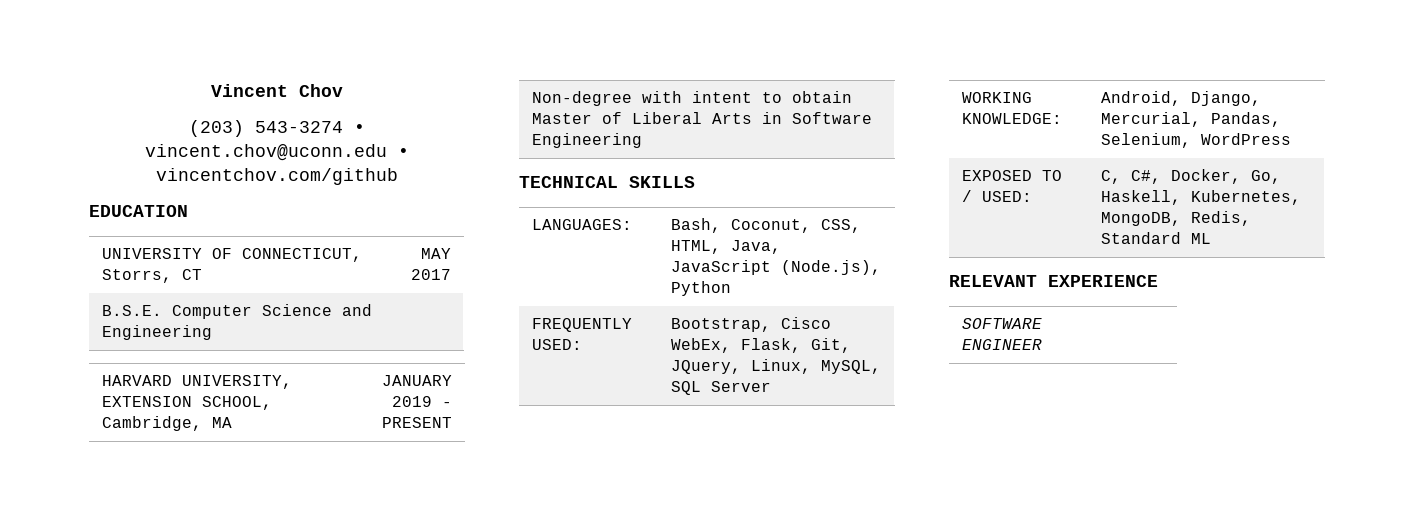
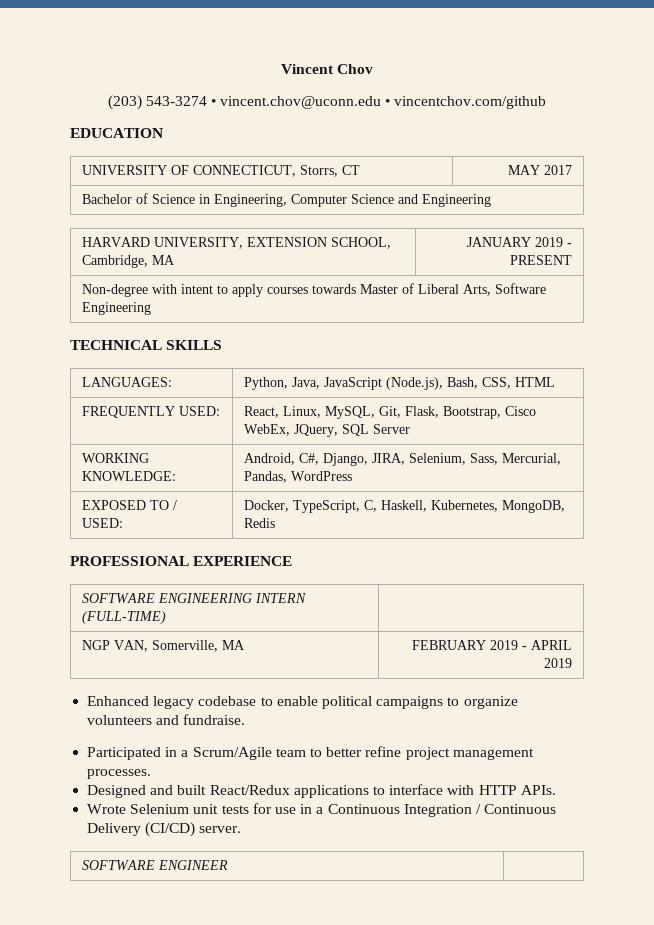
[101,305,162,316] B.S.E. -> [81,193,287,207] Bachelor of Science in Engineering,
[791,91,852,103] obtain -> [231,284,356,297] apply courses towards
[711,112,782,124] Arts in -> [462,284,491,296] Arts,
[670,218,861,233] [670,240,781,254] [670,260,881,275] [670,281,731,296] [531,318,632,332] [531,339,582,350] [670,317,831,332] [670,338,851,353] [670,359,881,374] Bash, Coconut, CSS, HTML, Java, JavaScript (Node.js), Python // FREQUENTLY USED: | Bootstrap, Cisco WebEx, Flask, Git, JQuery, Linux, MySQL, -> [243,377,555,390] [81,406,220,418] [243,406,536,419] [243,424,338,437] Python, Java, JavaScript (Node.js), Bash, CSS, HTML // FREQUENTLY USED: | React, Linux, MySQL, Git, Flask, Bootstrap, Cisco WebEx, JQuery,
[1190,91,1261,106] Django, -> [298,453,498,466] C#, Django, JIRA, Selenium, Sass,
[1100,133,1191,148] Selenium, -> (287, 477) none
[1100,169,1281,184] [1100,190,1301,205] [1100,211,1251,226] [1100,232,1211,244] [949,275,1158,287] C, C#, Docker, Go, Haskell, Kubernetes, MongoDB, Redis, Standard ML // RELEVANT EXPERIENCE -> [243,500,565,513] [243,518,275,528] [70,556,293,566] [81,593,306,603] [81,611,166,624] [81,640,245,652] [412,640,573,650] [544,658,573,668] [87,696,518,709] [87,714,246,725] [87,746,534,760] [87,769,152,779] [87,784,556,798] [87,803,557,817] [87,822,242,837] Docker, TypeScript, C, Haskell, Kubernetes, MongoDB, Redis // PROFESSIONAL EXPERIENCE // SOFTWARE ENGINEERING INTERN (FULL-TIME) | // NGP VAN, Somerville, MA | FEBRUARY 2019 - APRIL 2019 // Enhanced legacy codebase to enable political campaigns to organize volunteers and fundraise. // Participated in a Scrum/Agile team to better refine project management processes. // Designed and built React/Redux applications to interface with HTTP APIs. // Wrote Selenium unit tests for use in a Continuous Integration / Continuous Delivery (CI/CD) server.

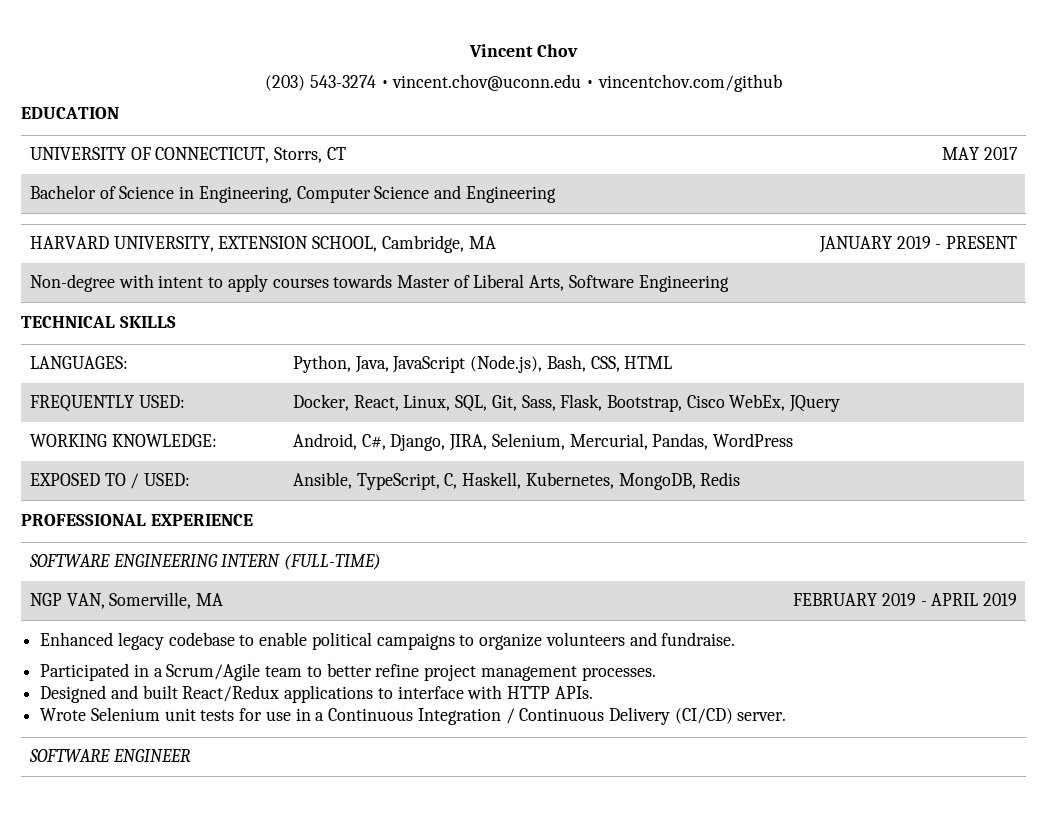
(220, 411) none -> [292,394,349,411] Docker,
[324,406,401,419] MySQL, Git, -> [455,395,556,412] SQL, Git, Sass,
[293,424,410,437] JQuery, SQL Server -> [789,395,841,412] JQuery
[469,453,498,465] Sass, -> (565, 441) none
[243,500,289,512] Docker, -> [292,472,352,489] Ansible,

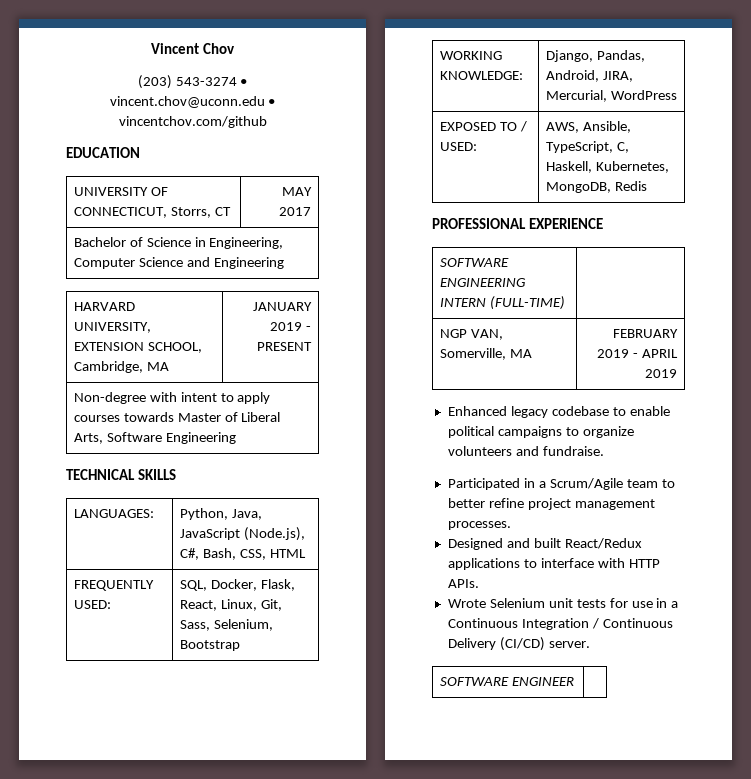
(543, 364) none -> [179,548,199,560] C#,
[292,394,349,411] Docker, -> [179,579,295,591] SQL, Docker, Flask,
[455,395,488,412] SQL, -> (257, 605) none
[560,394,841,412] [29,434,217,447] [292,433,709,451] Flask, Bootstrap, Cisco WebEx, JQuery // WORKING KNOWLEDGE: | Android, C#, Django, JIRA, Selenium, Mercurial, Pandas, -> [213,619,273,631] [179,640,240,651] [439,51,502,60] [439,71,523,80] [545,50,645,62] [545,70,633,82] [545,90,607,102] Selenium, Bootstrap // WORKING KNOWLEDGE: | Django, Pandas, Android, JIRA, Mercurial,
(191, 479) none -> [545,122,579,133] AWS,

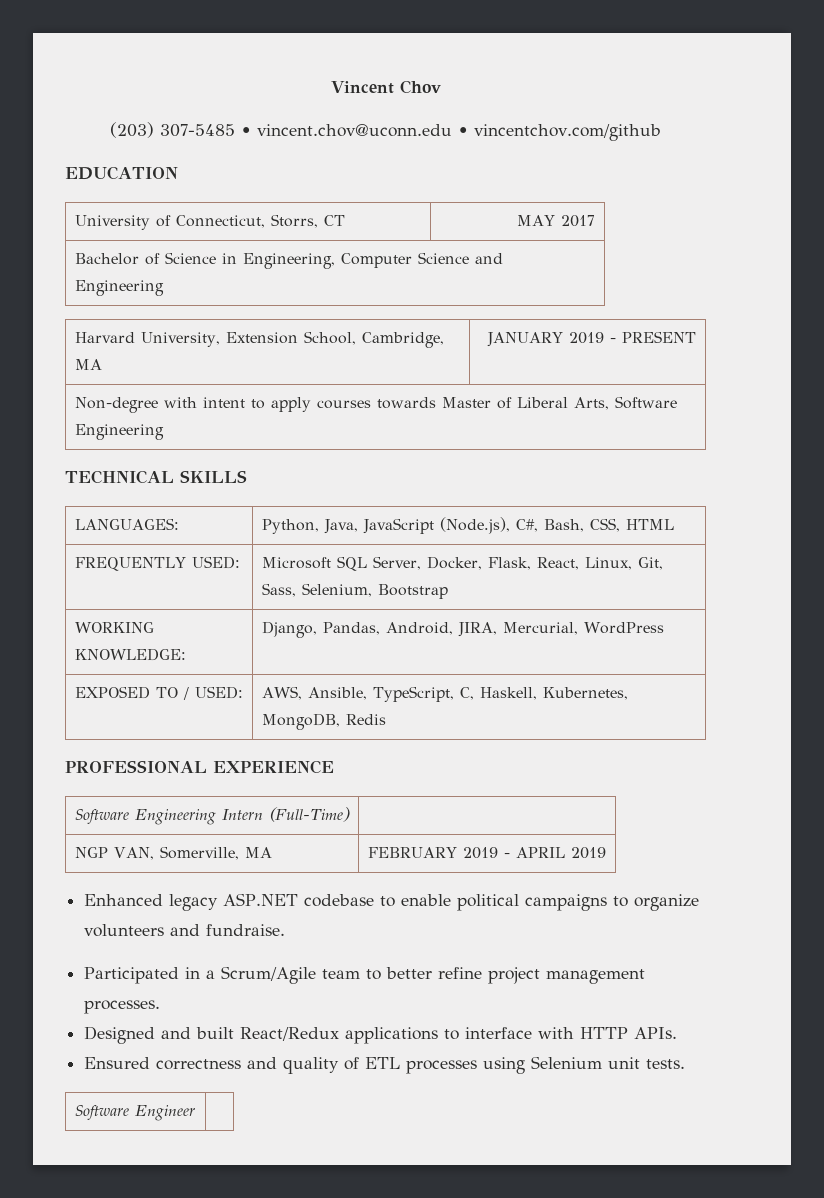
[175,77,237,86] 543-3274 -> [160,124,236,137] 307-5485
[73,187,168,196] [73,207,167,218] UNIVERSITY OF CONNECTICUT, -> [74,215,265,230] University of Connecticut,
[73,302,135,311] [73,322,151,333] [73,342,202,353] HARVARD UNIVERSITY, EXTENSION SCHOOL, -> [74,331,356,347] Harvard University, Extension School,
[179,580,207,591] SQL, -> [261,556,421,571] Microsoft SQL Server,
[439,258,509,267] [439,278,526,287] [439,296,565,310] SOFTWARE ENGINEERING INTERN (FULL-TIME) -> [74,807,350,825] Software Engineering Intern (Full-Time)
(548, 412) none -> [223,893,299,906] ASP.NET
[447,598,679,608] [447,618,673,630] [447,637,590,651] [439,677,574,686] Wrote Selenium unit tests for use in a Continuous Integration / Continuous Delivery (CI/CD) server. // SOFTWARE ENGINEER -> [84,1056,686,1074] [74,1105,195,1121] Ensured correctness and quality of ETL processes using Selenium unit tests. // Software Engineer

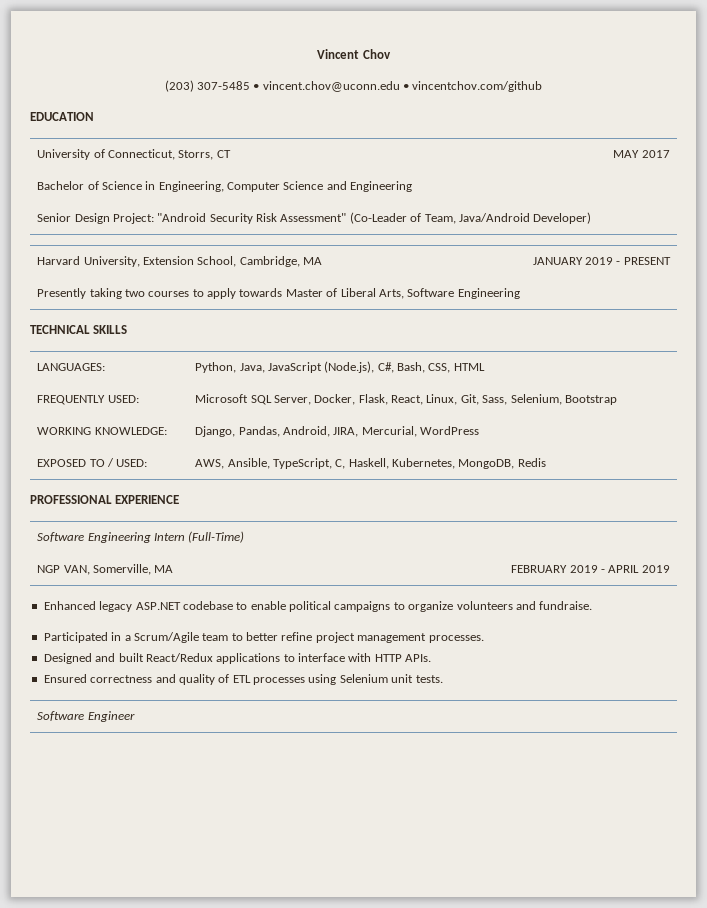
(164, 288) none -> [37,212,592,224] // Senior Design Project: "Android Security Risk Assessment" (Co-Leader of Team, Java/Android Developer)
[74,397,245,413] Non-degree with intent -> [37,288,190,299] Presently taking two courses
[316,400,371,409] courses -> (237, 293) none

